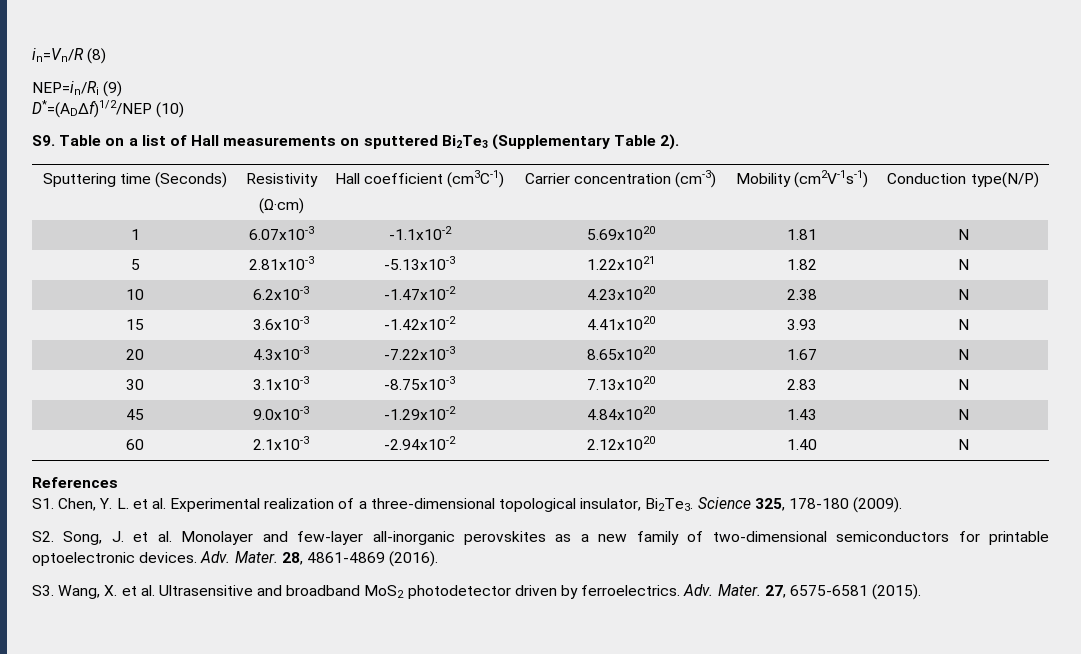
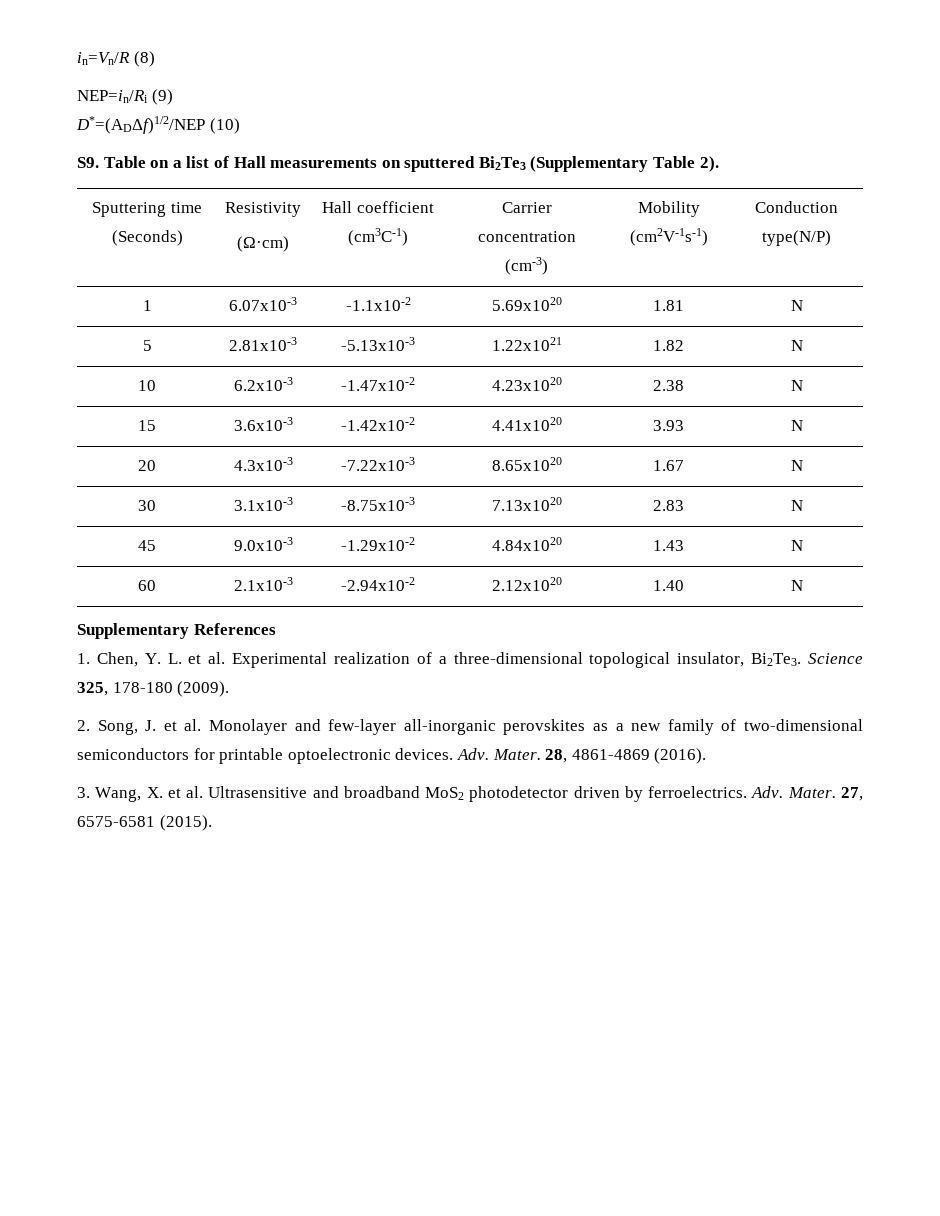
(969, 444) none -> [77,623,189,639] Supplementary
[32,498,54,509] S1. -> [77,653,90,664] 1.
[32,531,54,542] S2. -> [77,720,90,731] 2.
[32,585,54,596] S3. -> [77,787,90,798] 3.

